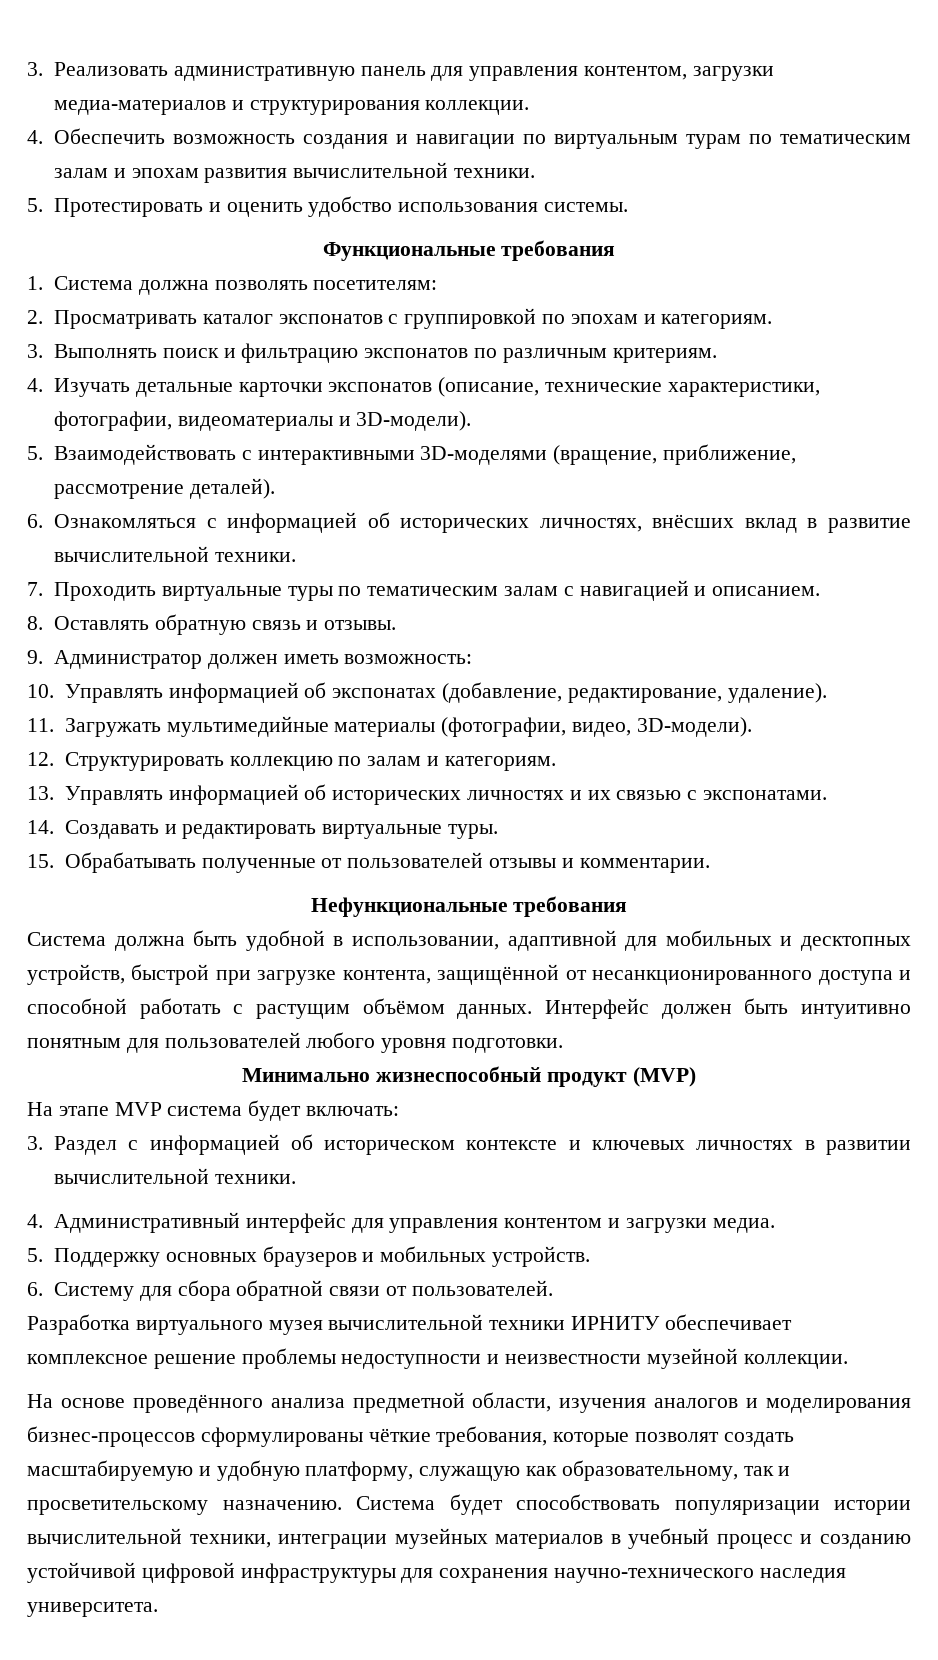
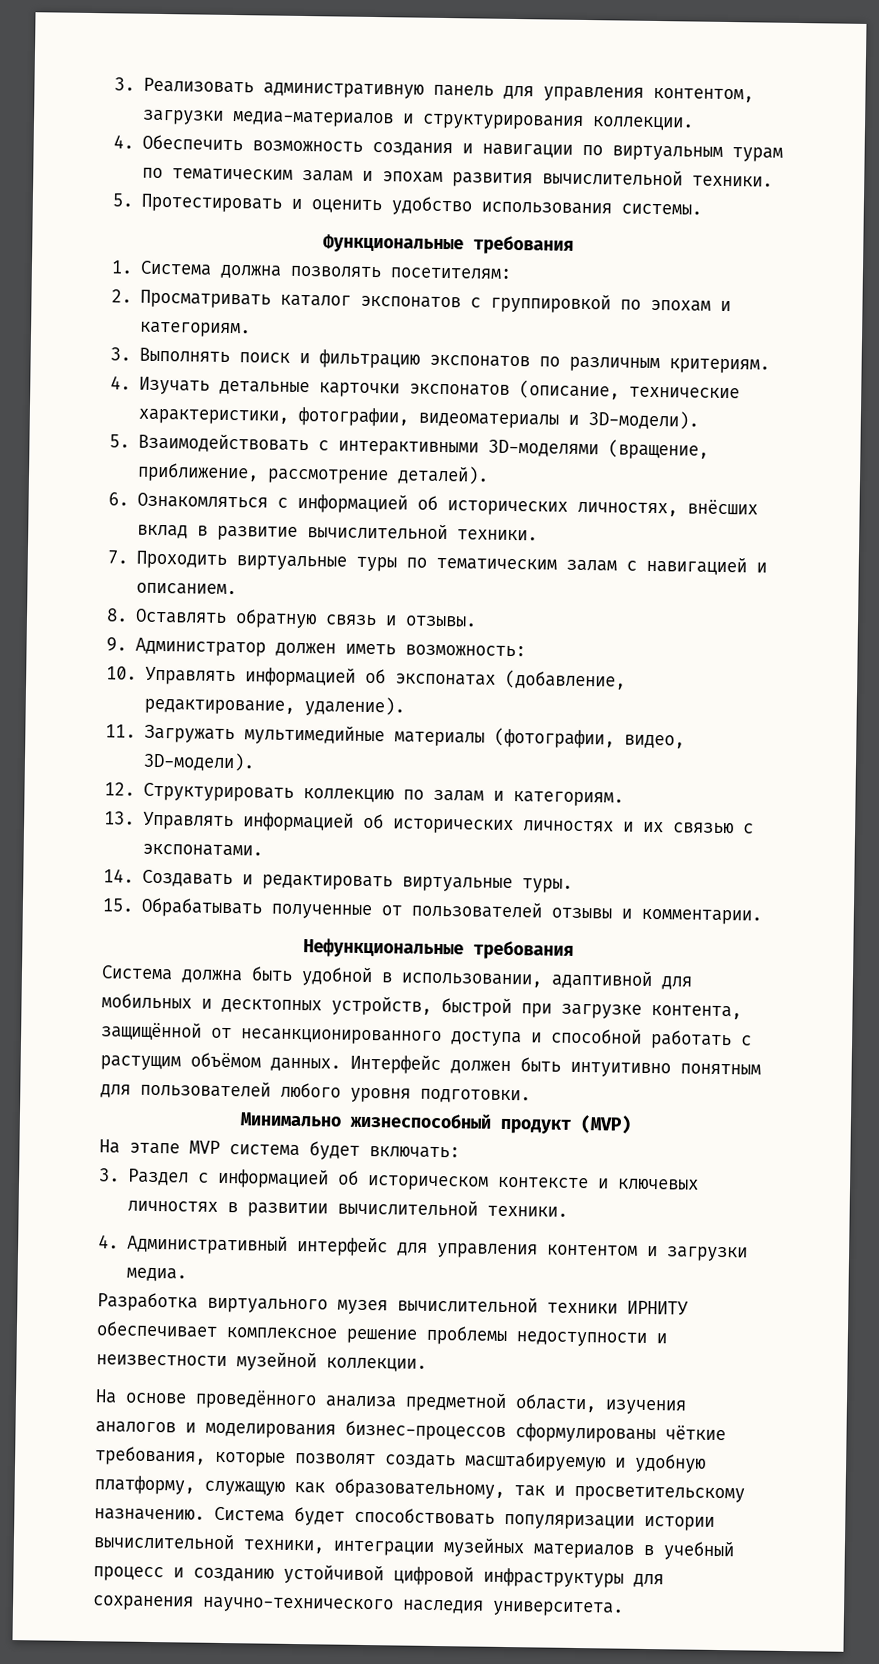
[27,1246,590,1267] [27,1280,553,1301] // 5. Поддержку основных браузеров и мобильных устройств. // 6. Систему для сбора обратной связи от пользователей. -> (187, 1274) none

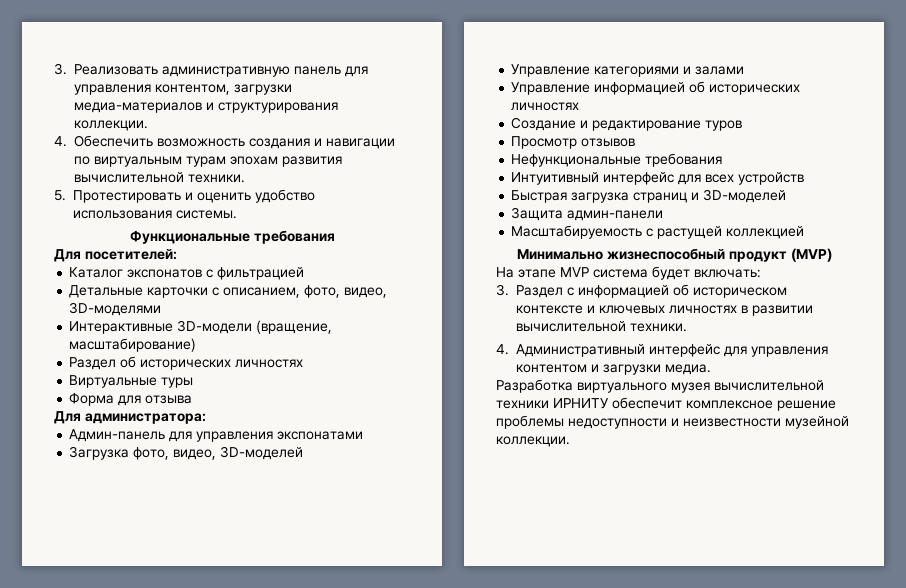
[141,167,373,182] по тематическим залам и -> (226, 161) none
[111,260,511,280] [111,289,731,314] [138,321,251,338] [110,347,770,374] [110,375,740,400] [137,406,699,430] [109,432,709,460] [136,462,489,485] [108,492,758,517] [136,522,538,541] [107,550,767,576] [135,582,237,596] [106,608,477,629] [106,637,526,657] [106,666,626,690] [143,696,405,717] [105,724,685,749] [142,751,255,772] [104,782,624,807] [104,811,754,835] [141,843,263,857] [103,868,573,893] [102,897,762,925] [303,938,574,960] [101,965,692,990] [101,993,742,1020] [101,1021,752,1050] [100,1052,761,1078] [100,1079,531,1104] 1. Система должна позволять посетителям: // 2. Просматривать каталог экспонатов с группировкой по эпохам и категориям. // 3. Выполнять поиск и фильтрацию экспонатов по различным критериям. // 4. Изучать детальные карточки экспонатов (описание, технические характеристики, фотографии, видеоматериалы и 3D-модели). // 5. Взаимодействовать с интерактивными 3D-моделями (вращение, приближение, рассмотрение деталей). // 6. Ознакомляться с информацией об исторических личностях, внёсших вклад в развитие вычислительной техники. // 7. Проходить виртуальные туры по тематическим залам с навигацией и описанием. // 8. Оставлять обратную связь и отзывы. // 9. Администратор должен иметь возможность: // 10. Управлять информацией об экспонатах (добавление, редактирование, удаление). // 11. Загружать мультимедийные материалы (фотографии, видео, 3D-модели). // 12. Структурировать коллекцию по залам и категориям. // 13. Управлять информацией об исторических личностях и их связью с экспонатами. // 14. Создавать и редактировать виртуальные туры. // 15. Обрабатывать полученные от пользователей отзывы и комментарии. // Нефункциональные требования // Система должна быть удобной в использовании, адаптивной для мобильных и десктопных устройств, быстрой при загрузке контента, защищённой от несанкционированного доступа и способной работать с растущим объёмом данных. Интерфейс должен быть интуитивно понятным для пользователей любого уровня подготовки. -> [54,249,177,262] [69,267,305,280] [69,285,388,298] [69,302,162,316] [69,320,333,334] [69,338,197,352] [69,356,304,370] [69,375,194,388] [69,392,193,406] [54,411,206,424] [69,429,364,442] [69,446,304,460] [511,64,745,77] [511,81,801,95] [511,102,580,111] [511,117,743,131] [511,136,636,149] [511,153,723,167] [511,172,805,185] [511,189,787,203] [511,207,664,221] [511,225,805,239] Для посетителей: // Каталог экспонатов с фильтрацией // Детальные карточки с описанием, фото, видео, 3D-моделями // Интерактивные 3D-модели (вращение, масштабирование) // Раздел об исторических личностях // Виртуальные туры // Форма для отзыва // Для администратора: // Админ-панель для управления экспонатами // Загрузка фото, видео, 3D-моделей // Управление категориями и залами // Управление информацией об исторических личностях // Создание и редактирование туров // Просмотр отзывов // Нефункциональные требования // Интуитивный интерфейс для всех устройств // Быстрая загрузка страниц и 3D-моделей // Защита админ-панели // Масштабируемость с растущей коллекцией
[96,1321,218,1338] обеспечивает -> [612,397,682,409] обеспечит
[95,1389,686,1415] [95,1420,726,1444] [95,1446,706,1473] [94,1475,745,1503] [94,1506,715,1531] [93,1532,735,1561] [93,1563,664,1588] [92,1595,624,1617] // На основе проведённого анализа предметной области, изучения аналогов и моделирования бизнес-процессов сформулированы чёткие требования, которые позволят создать масштабируемую и удобную платформу, служащую как образовательному, так и просветительскому назначению. Система будет способствовать популяризации истории вычислительной техники, интеграции музейных материалов в учебный процесс и созданию устойчивой цифровой инфраструктуры для сохранения научно-технического наследия университета. -> (570, 441) none

